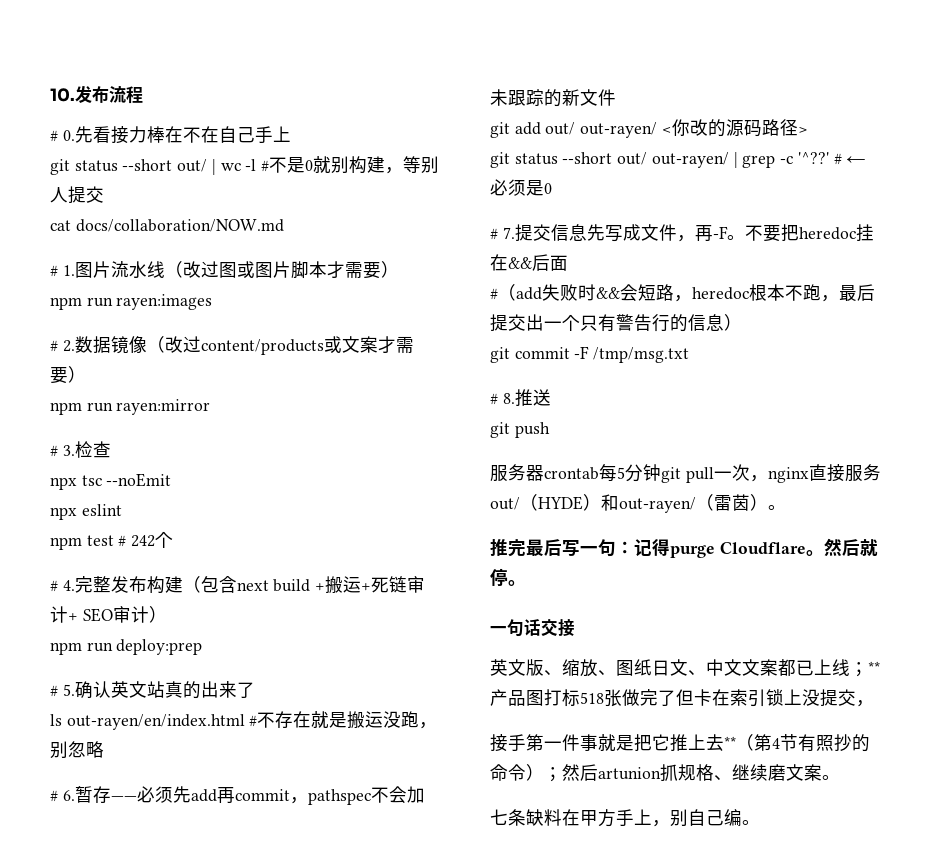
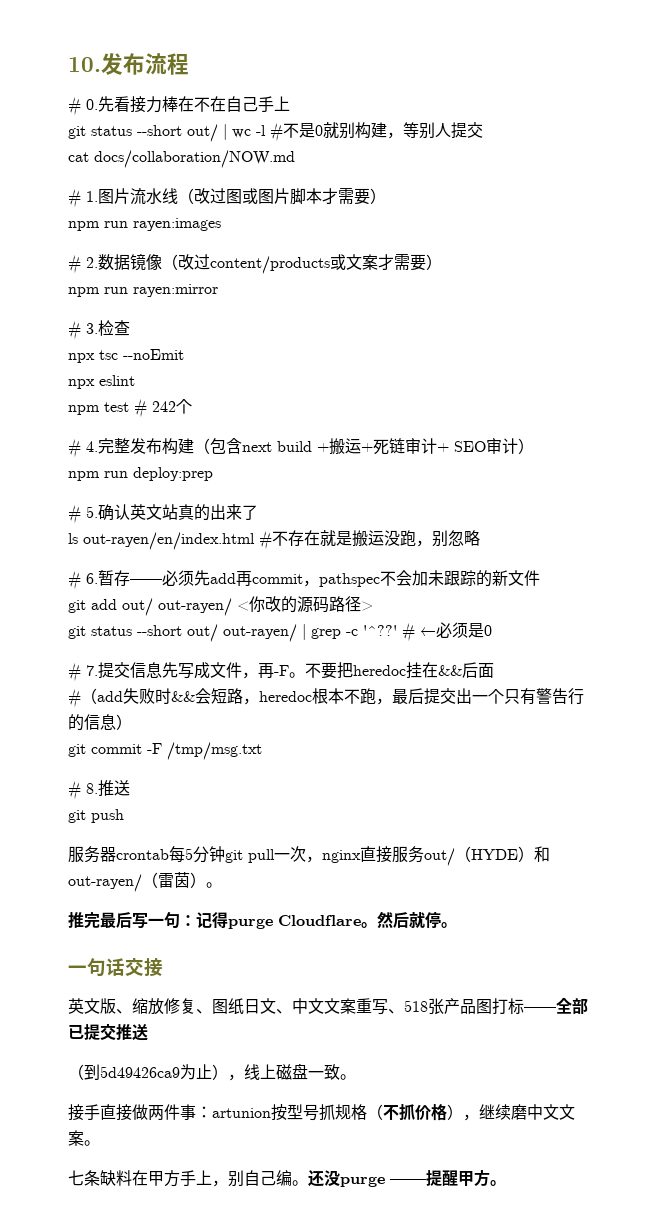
(598, 668) none -> [164,998,196,1014] 修复
[778,659,880,677] [490,689,874,707] [490,734,870,752] [490,764,786,782] 都已上线；**产品图打标518张做完了但卡在索引锁上没提交， // 接手第一件事就是把它推上去**（第4节有照抄的命令）；然后artunion抓规格、继续磨 -> [356,997,588,1015] [68,1024,148,1041] [68,1063,356,1081] [68,1103,559,1121] 重写、518张产品图打标——全部已提交推送 // （到5d49426ca9为止），线上磁盘一致。 // 接手直接做两件事：artunion按型号抓规格（不抓价格），继续磨中文
(760, 822) none -> [308,1169,506,1187] 还没purge ——提醒甲方。

